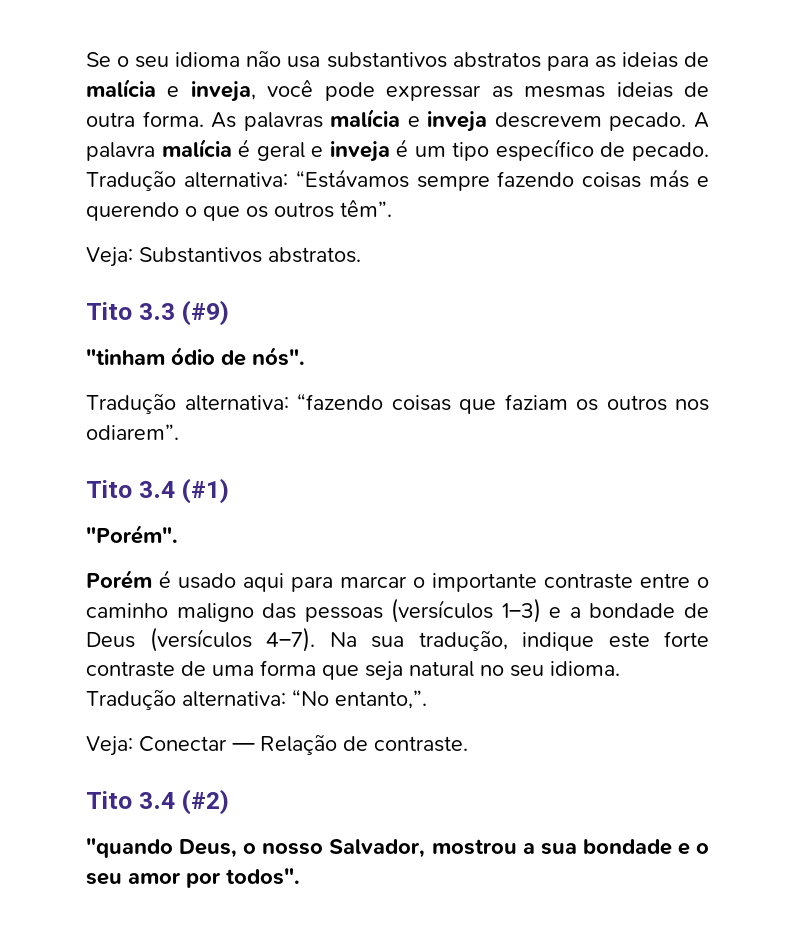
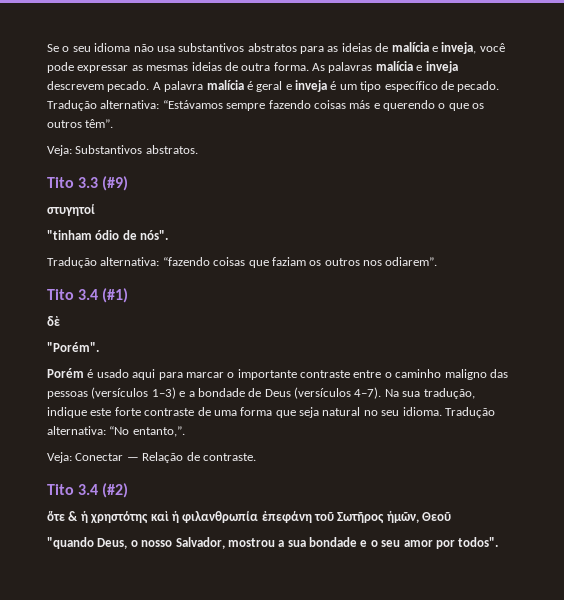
(230, 313) none -> [47,204,95,216] // στυγητοί
(230, 491) none -> [47,316,60,326] // δὲ
(230, 802) none -> [47,511,452,524] // ὅτε & ἡ χρηστότης καὶ ἡ φιλανθρωπία ἐπεφάνη τοῦ Σωτῆρος ἡμῶν, Θεοῦ

